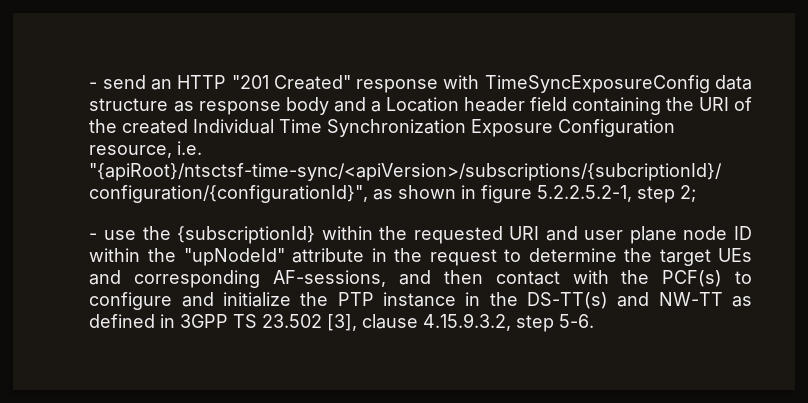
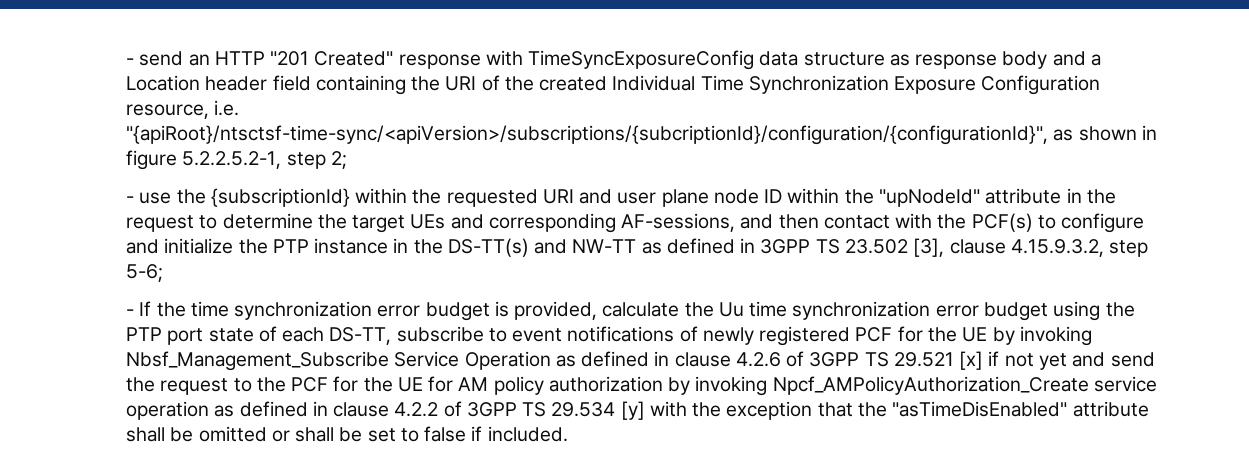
[559,314,595,328] 5-6. -> [126,264,164,282] [126,301,1135,321] [126,326,1092,346] [126,351,1155,371] [126,376,1158,396] [126,401,1149,420] [126,426,568,442] 5-6; // - If the time synchronization error budget is provided, calculate the Uu time synchronization error budget using the PTP port state of each DS-TT, subscribe to event notifications of newly registered PCF for the UE by invoking Nbsf_Management_Subscribe Service Operation as defined in clause 4.2.6 of 3GPP TS 29.521 [x] if not yet and send the request to the PCF for the UE for AM policy authorization by invoking Npcf_AMPolicyAuthorization_Create service operation as defined in clause 4.2.2 of 3GPP TS 29.534 [y] with the exception that the "asTimeDisEnabled" attribute shall be omitted or shall be set to false if included.

